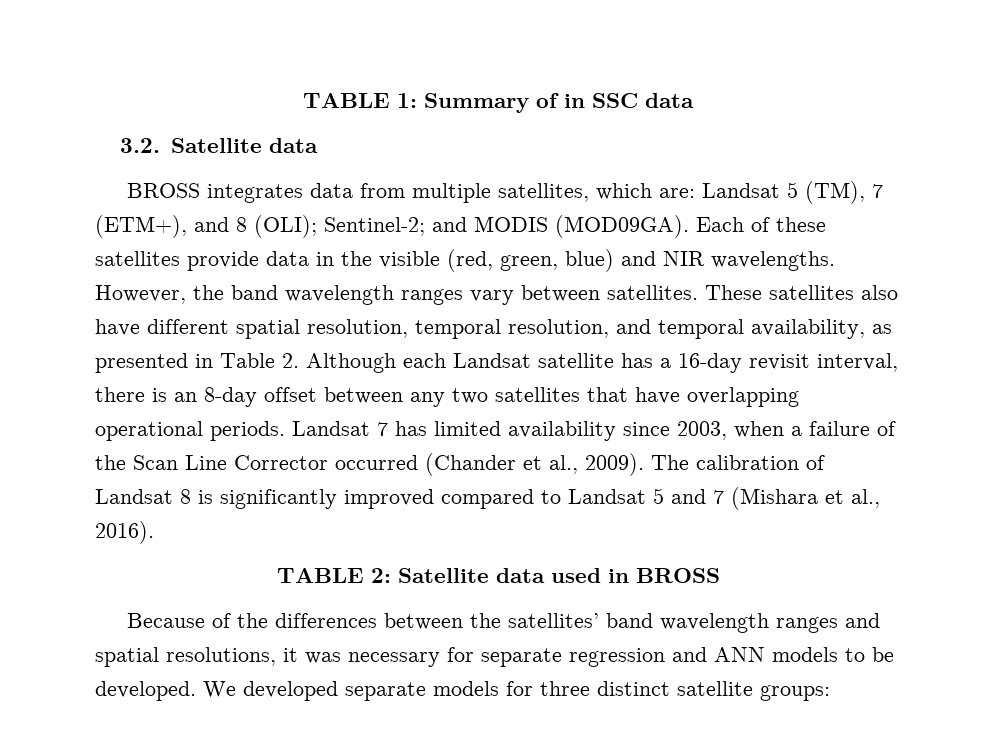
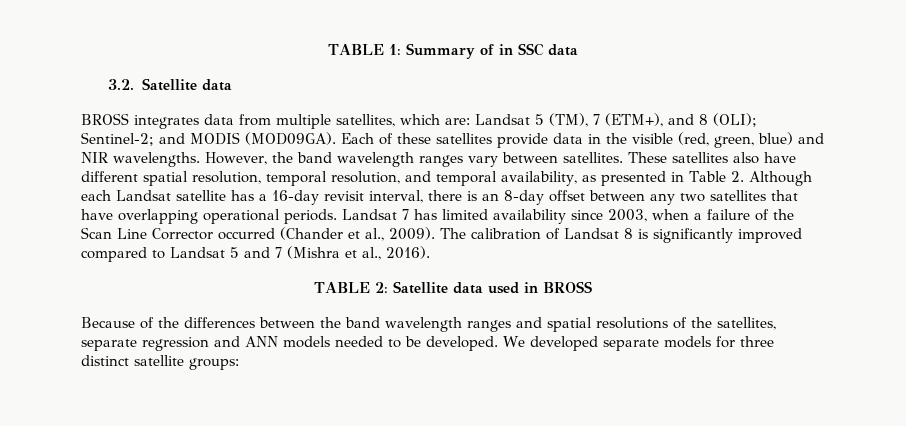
[731,487,818,510] (Mishara -> [287,246,340,259] (Mishra
[507,613,599,628] satellites’ -> (341, 322) none
[166,647,474,667] resolutions, it was necessary for -> [596,317,776,330] resolutions of the satellites,
(838, 654) none -> [335,336,383,347] needed

